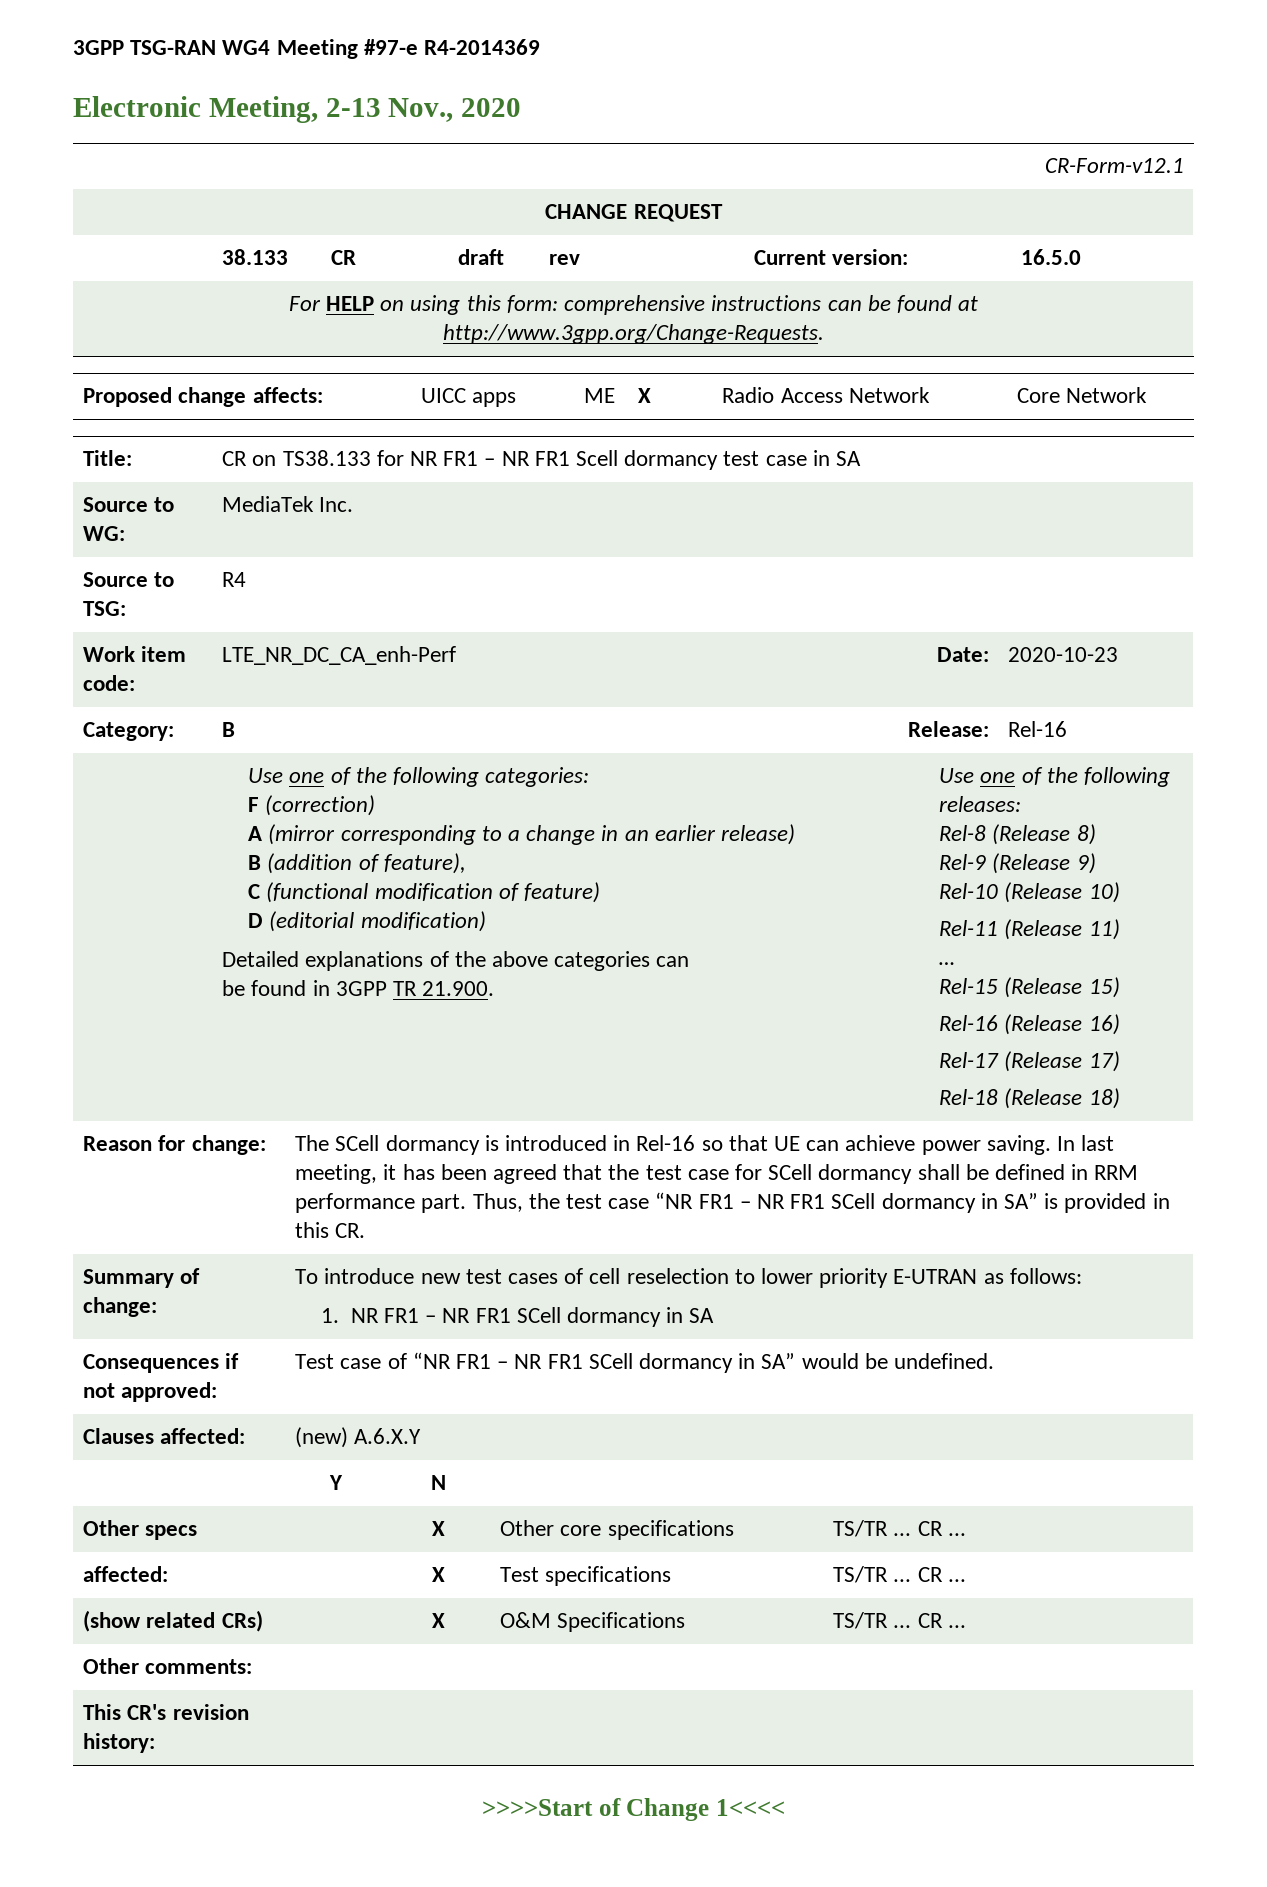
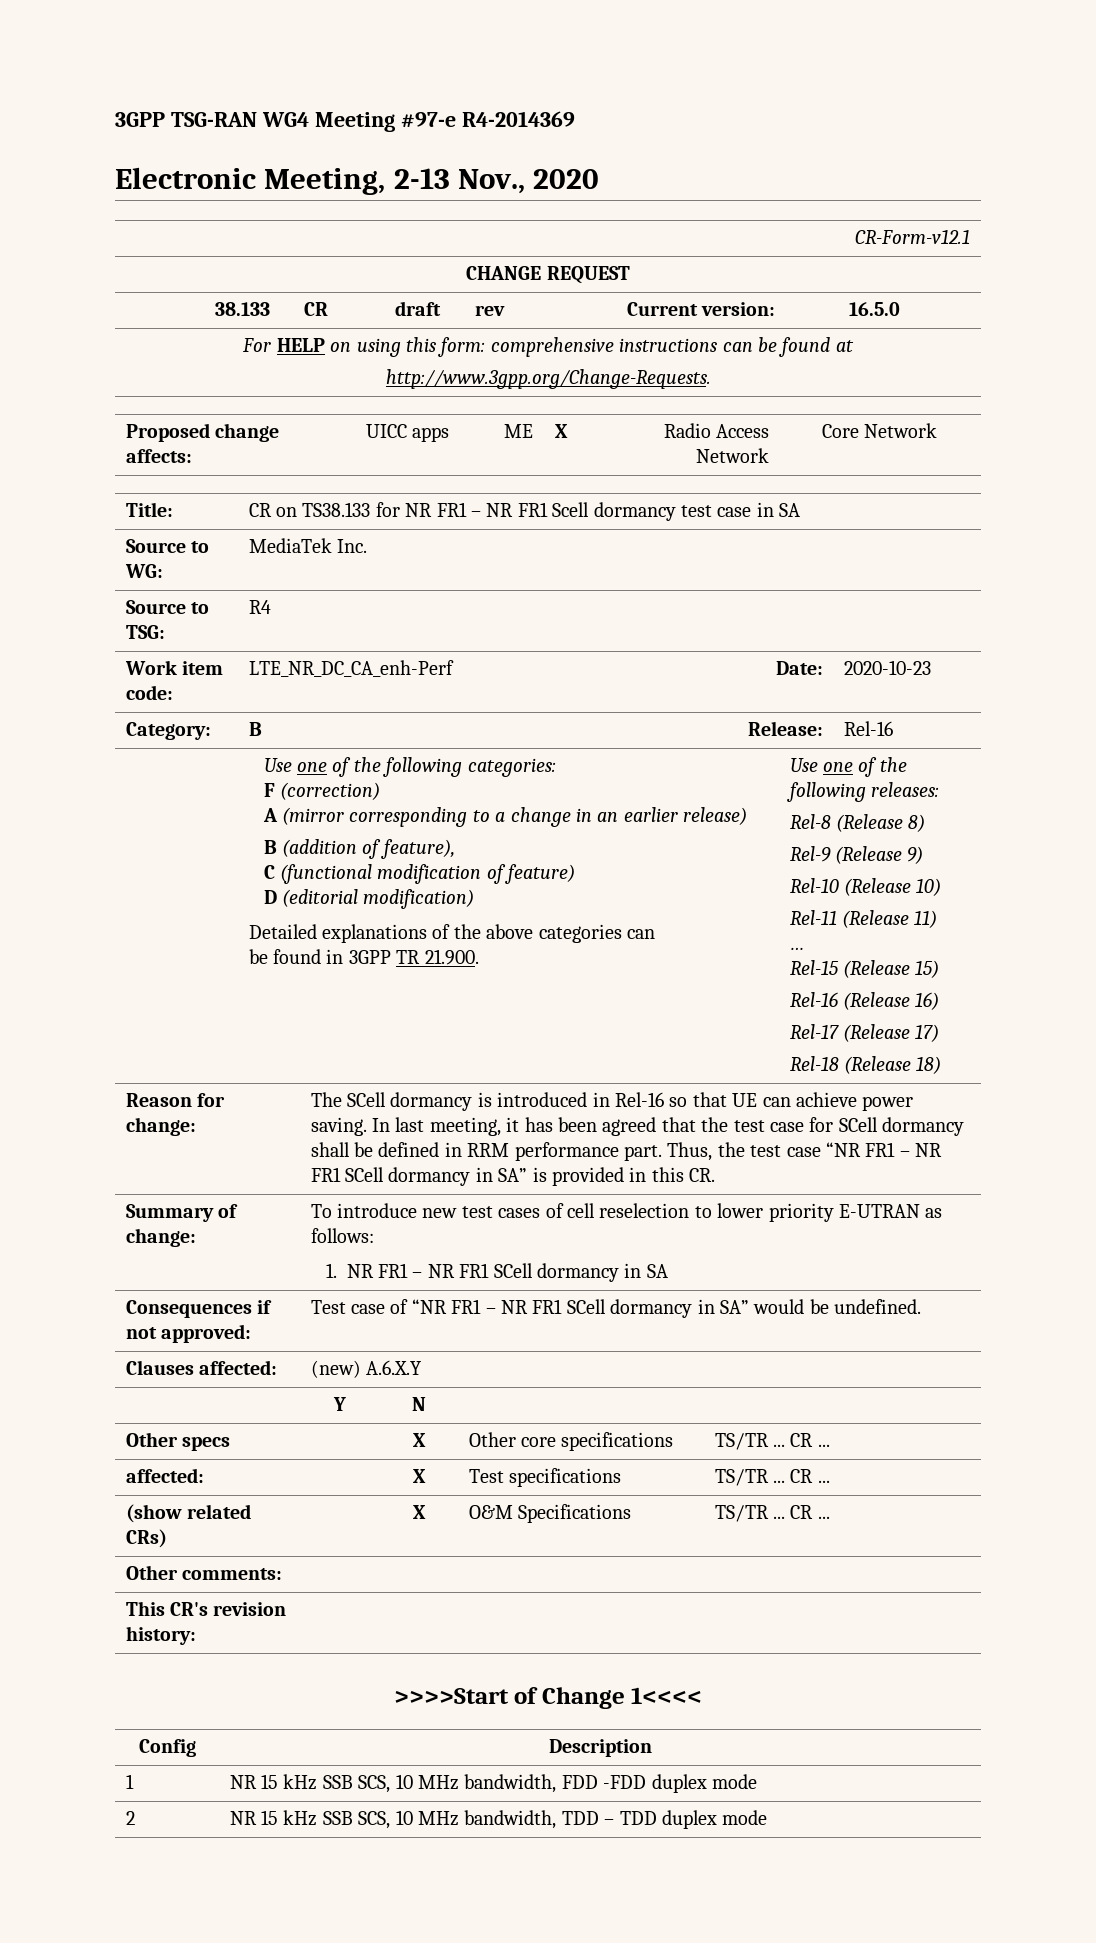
(786, 1807) none -> [139,1739,196,1757] [548,1739,652,1757] [125,1774,134,1789] [229,1774,758,1793] [125,1811,135,1825] [229,1810,768,1829] // Config | Description // 1 | NR 15 kHz SSB SCS, 10 MHz bandwidth, FDD -FDD duplex mode // 2 | NR 15 kHz SSB SCS, 10 MHz bandwidth, TDD – TDD duplex mode

